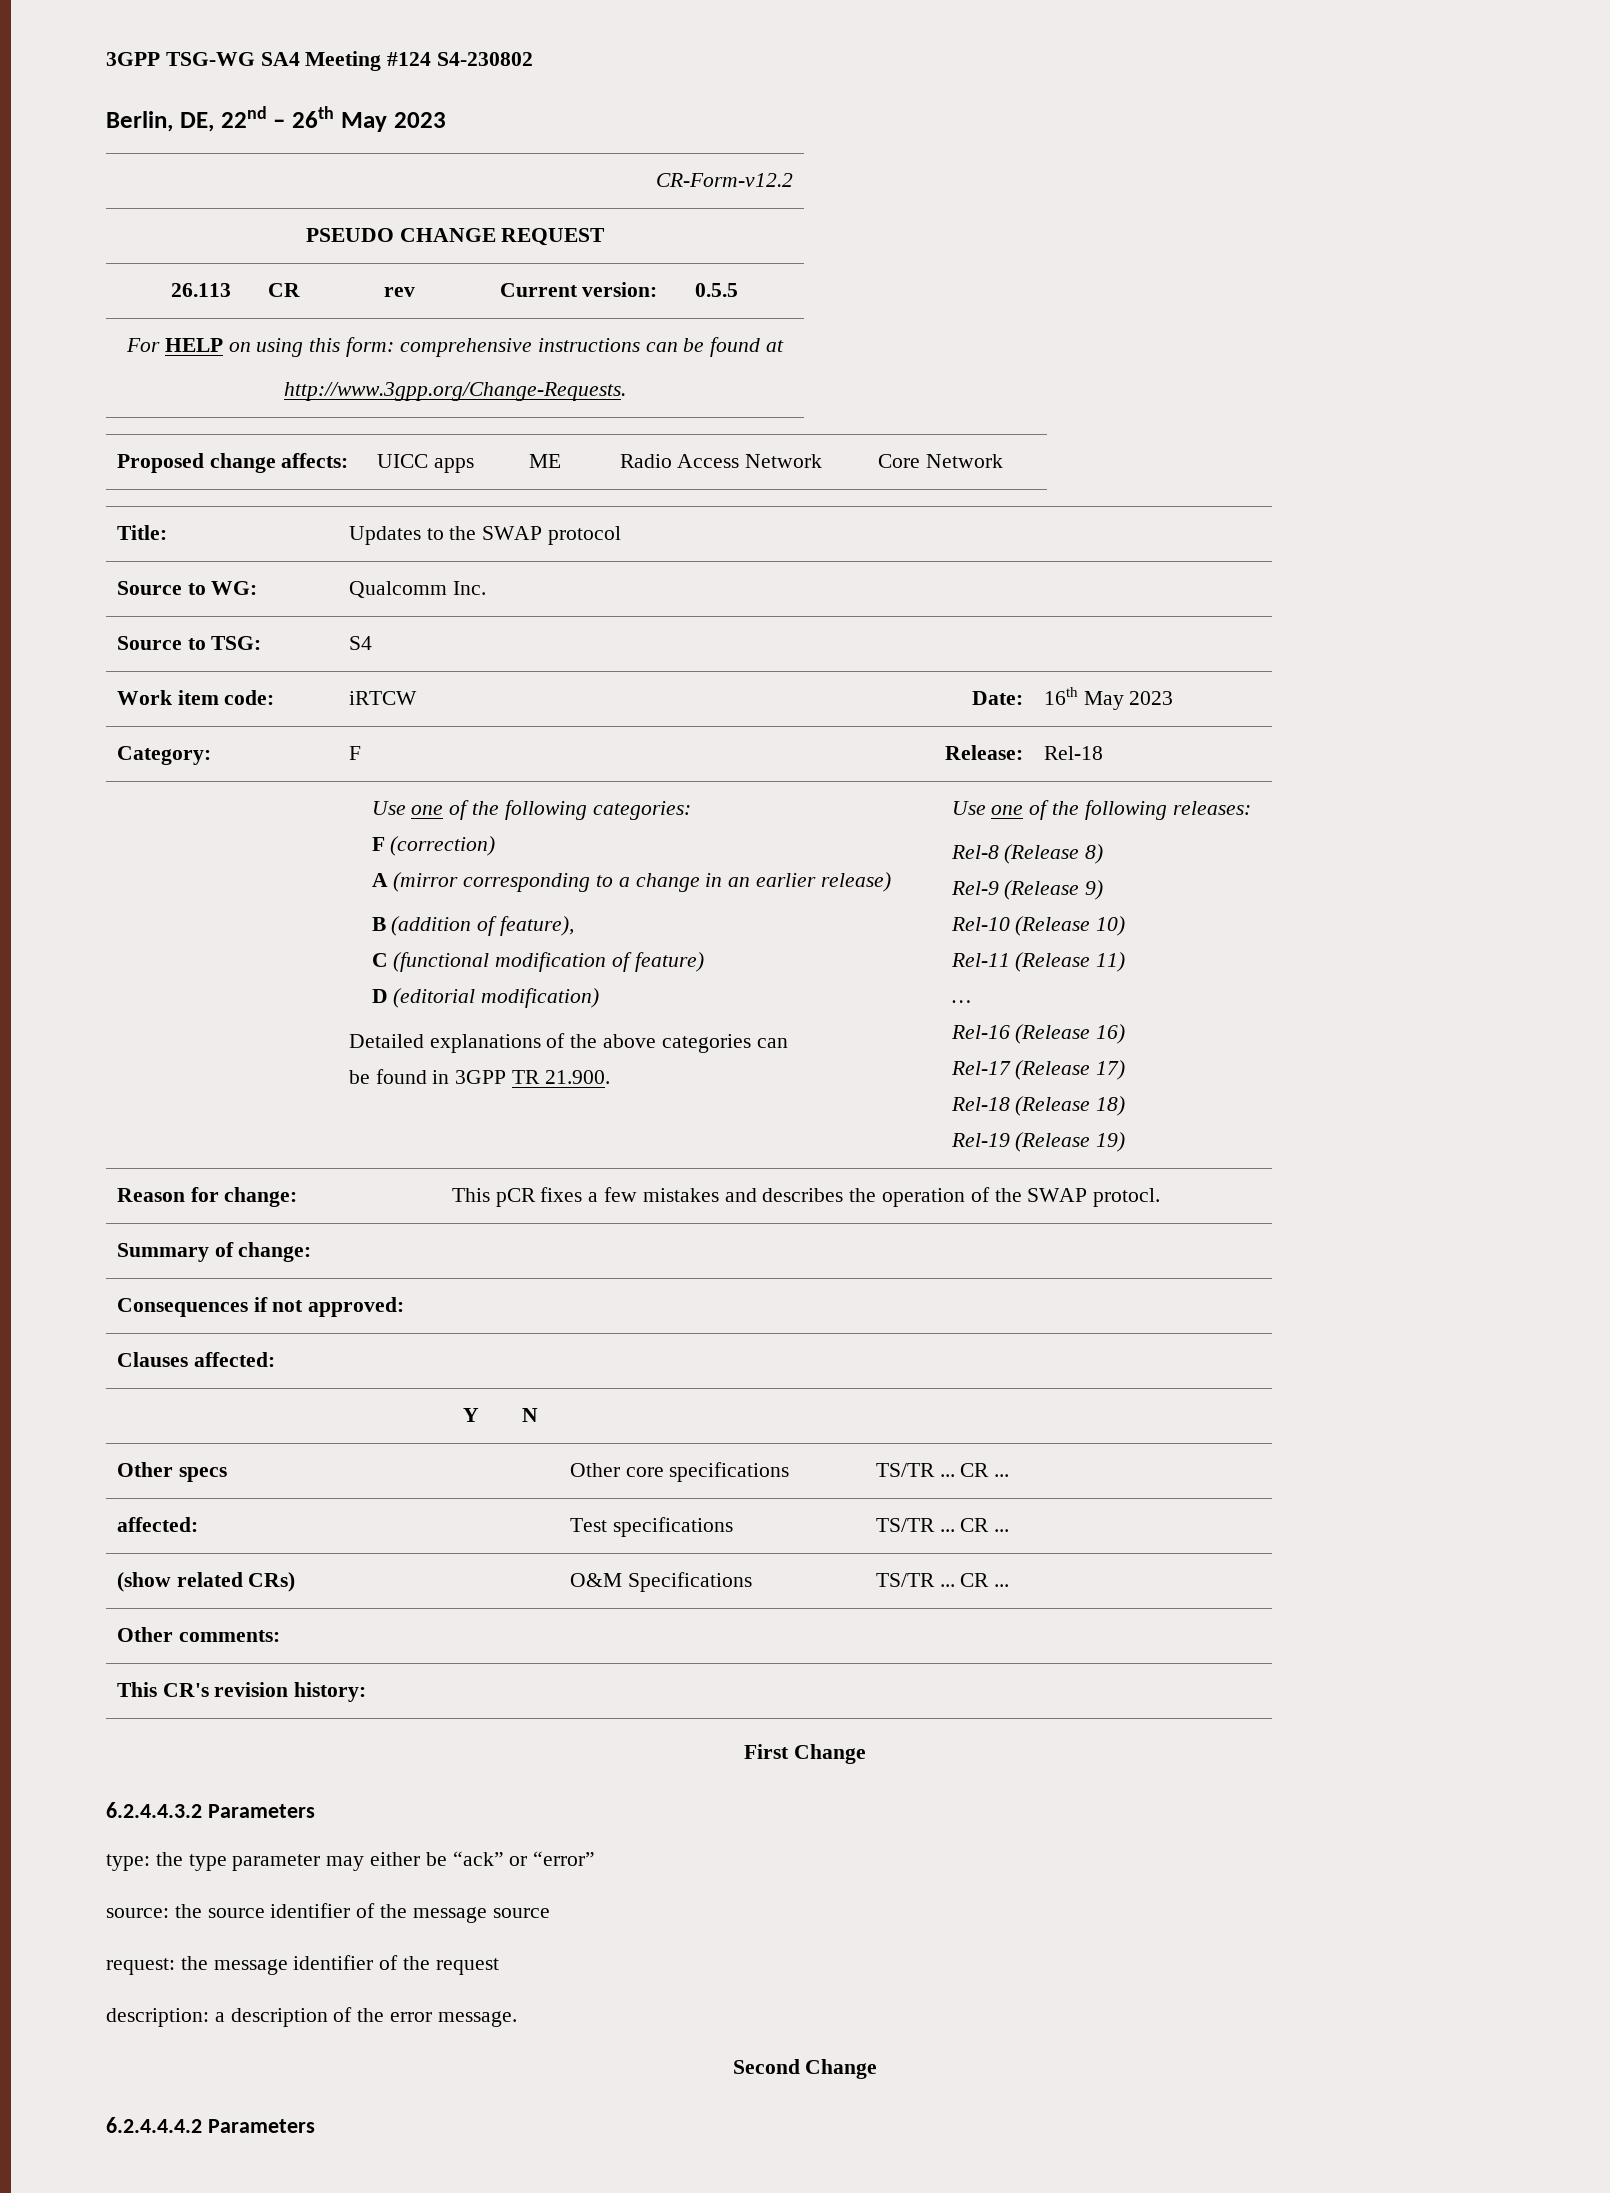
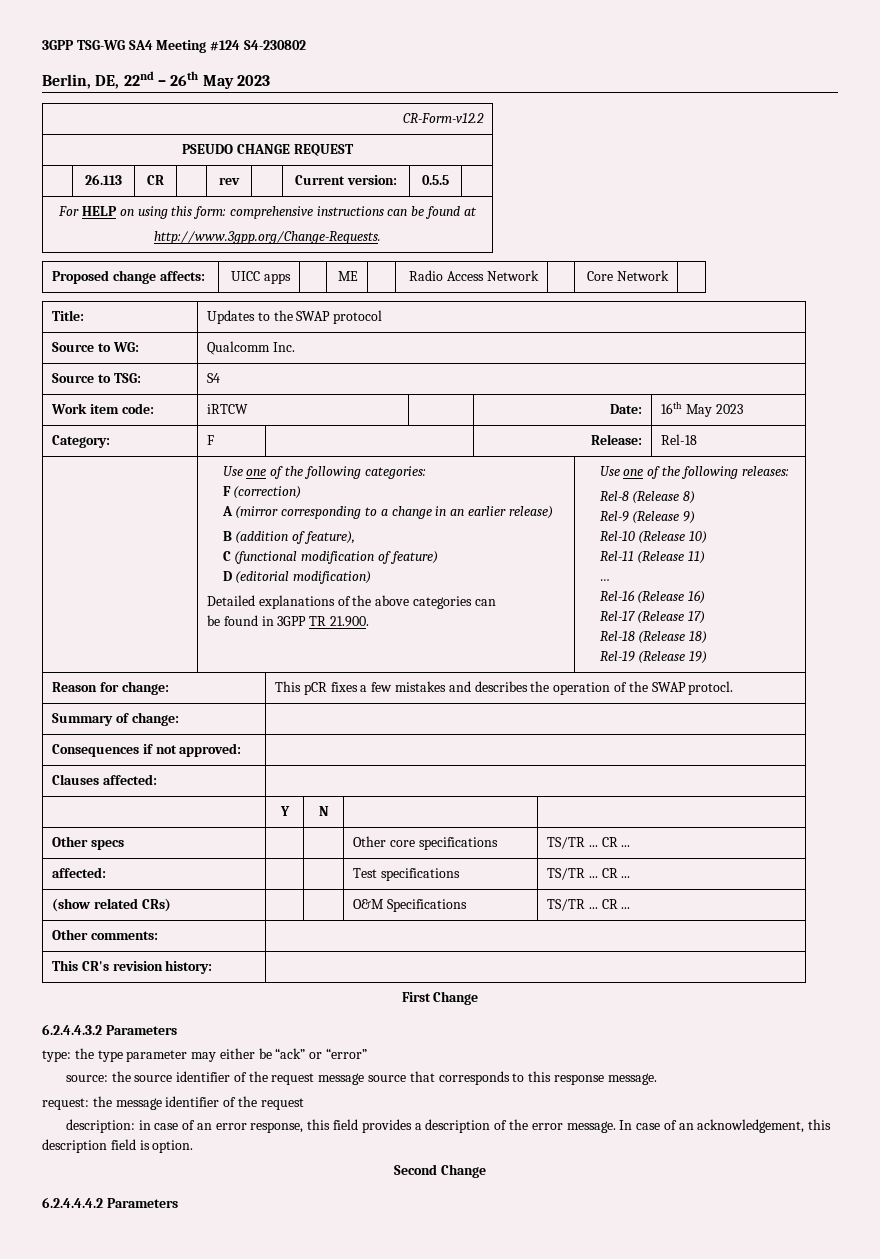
(408, 1911) none -> [271,1073,315,1085] request
(550, 1913) none -> [409,1071,657,1085] that corresponds to this response message.
(209, 2017) none -> [138,1119,412,1133] in case of an error response, this field provides
(517, 2019) none -> [619,1119,832,1133] [42,1139,194,1153] In case of an acknowledgement, this description field is option.

